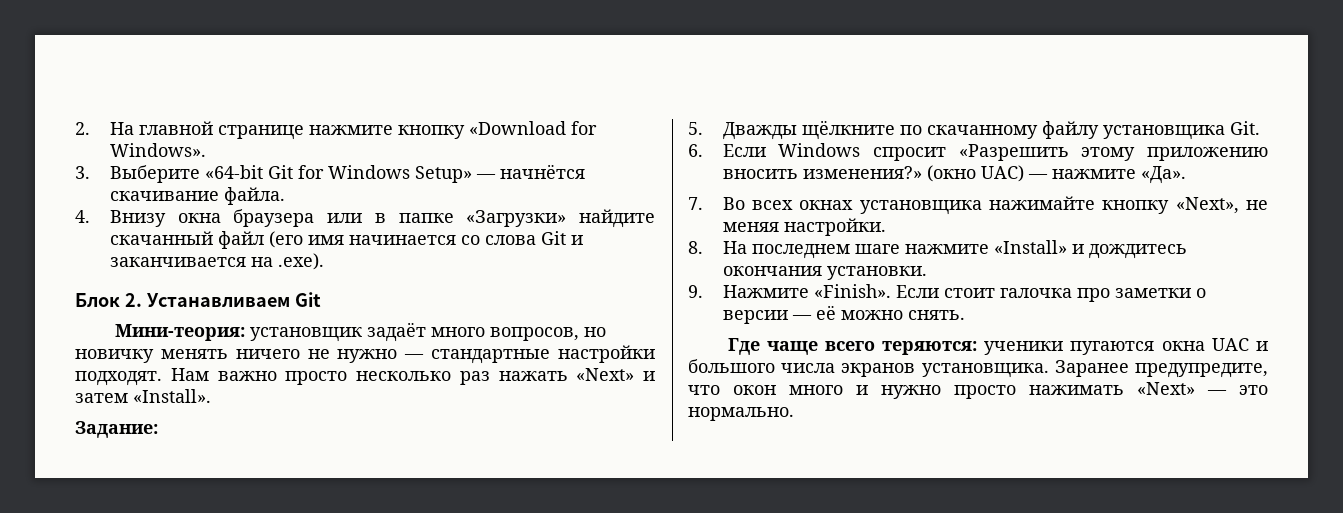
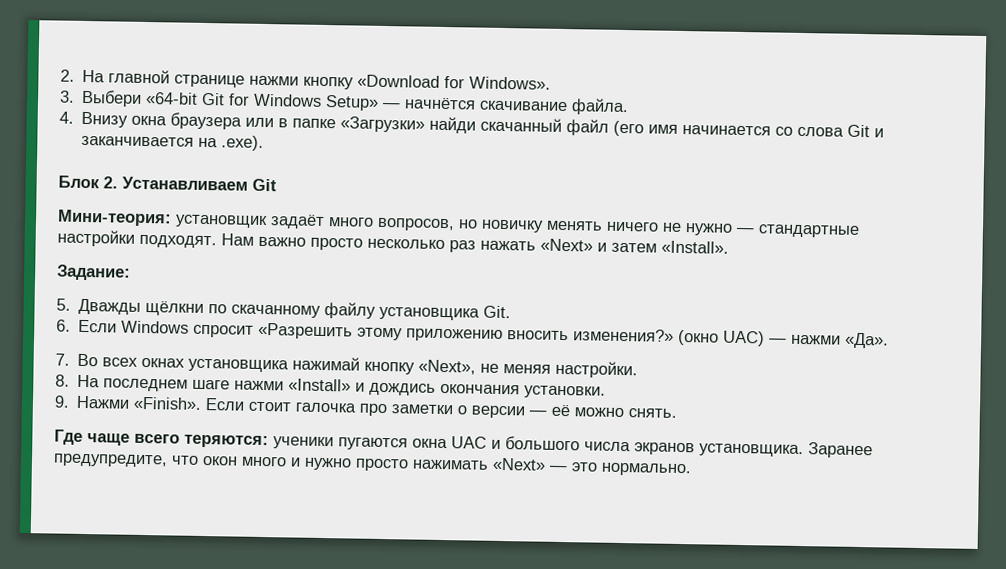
[308,125,393,135] нажмите -> [249,75,300,86] нажми
[109,165,200,183] Выберите -> [81,89,143,107] Выбери
[579,209,656,228] найдите -> [429,116,477,134] найди
[801,120,895,140] щёлкните -> [145,301,205,317] щёлкни
[1051,169,1136,179] нажмите -> [791,334,842,345] нажми
[989,196,1096,210] нажимайте -> [292,356,361,371] нажимай
[904,244,989,254] нажмите -> [234,380,285,391] нажми
[1088,244,1187,259] дождитесь -> [369,382,437,396] дождись
[722,285,809,298] Нажмите -> [76,395,131,409] Нажми

